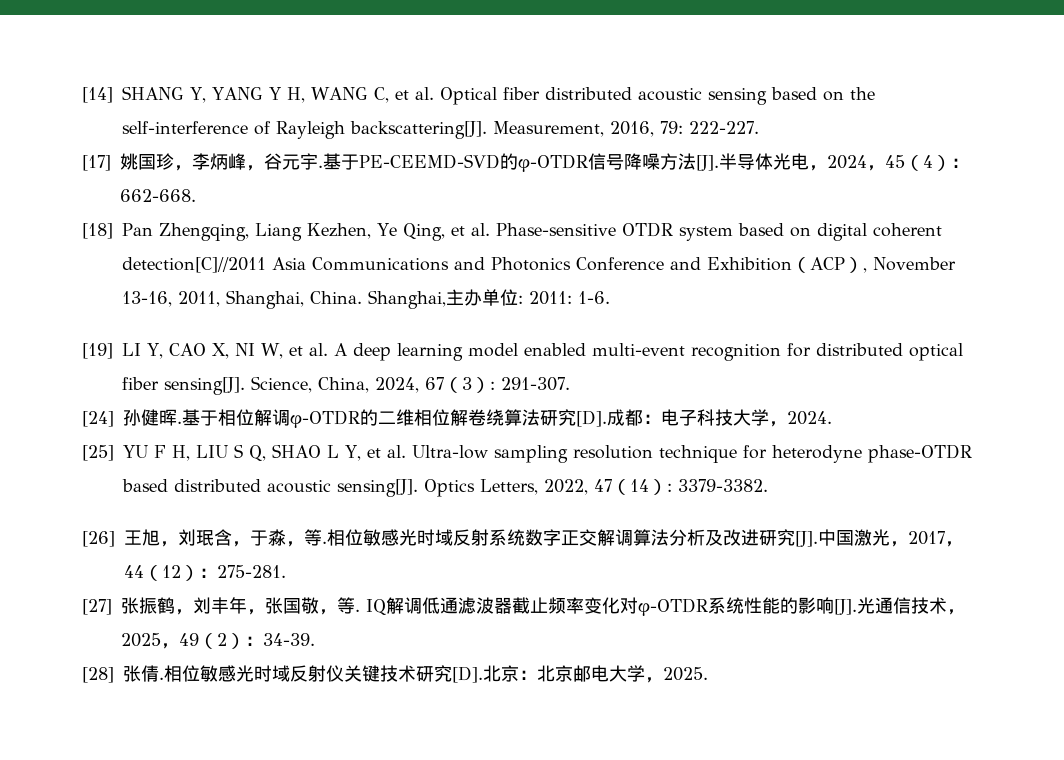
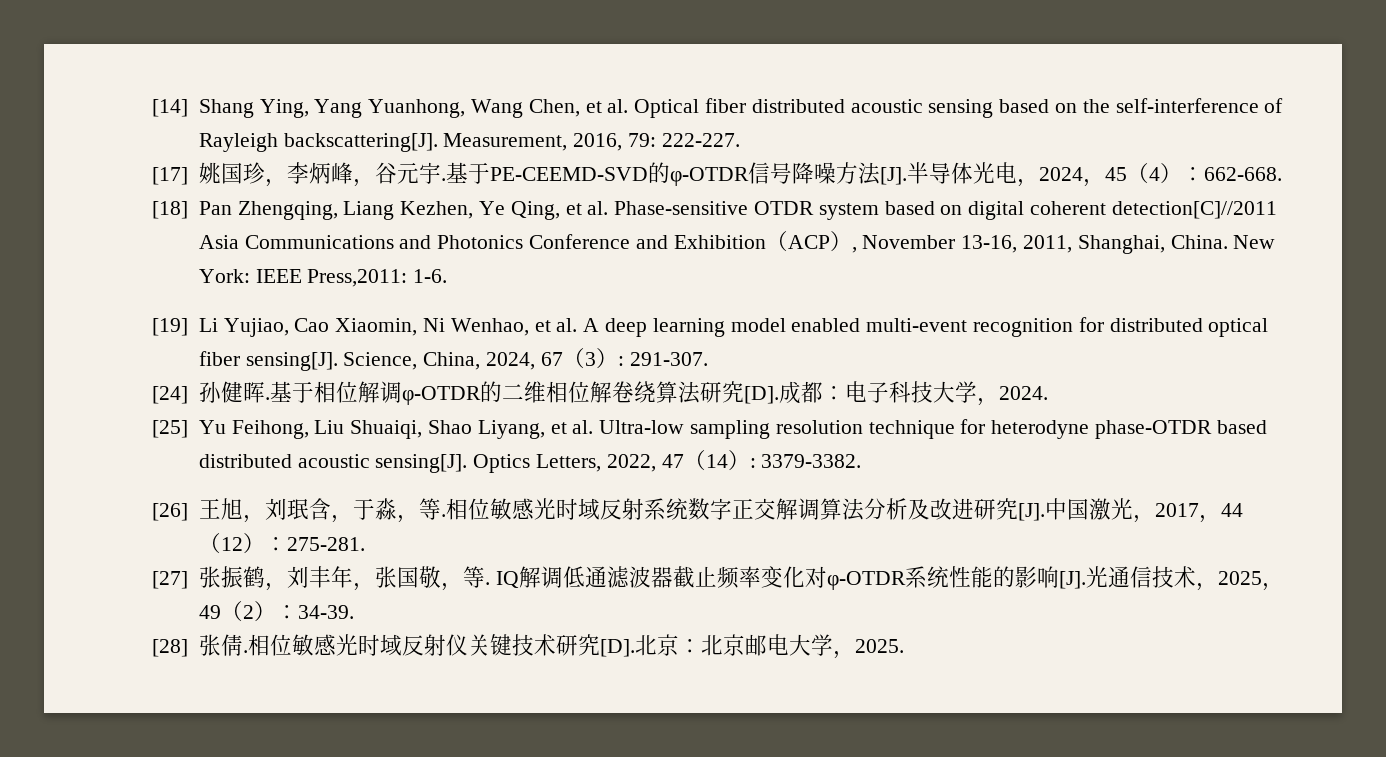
[122,86,389,103] SHANG Y, YANG Y H, WANG C, -> [198,99,580,118] Shang Ying, Yang Yuanhong, Wang Chen,
[368,289,610,309] [82,343,283,359] Shanghai,主办单位: 2011: 1-6. // [19] LI Y, CAO X, NI W, -> [1233,235,1276,249] [198,269,448,287] [152,318,529,337] New York: IEEE Press,2011: 1-6. // [19] Li Yujiao, Cao Xiaomin, Ni Wenhao,
[123,444,361,462] YU F H, LIU S Q, SHAO L Y, -> [198,420,545,439] Yu Feihong, Liu Shuaiqi, Shao Liyang,

